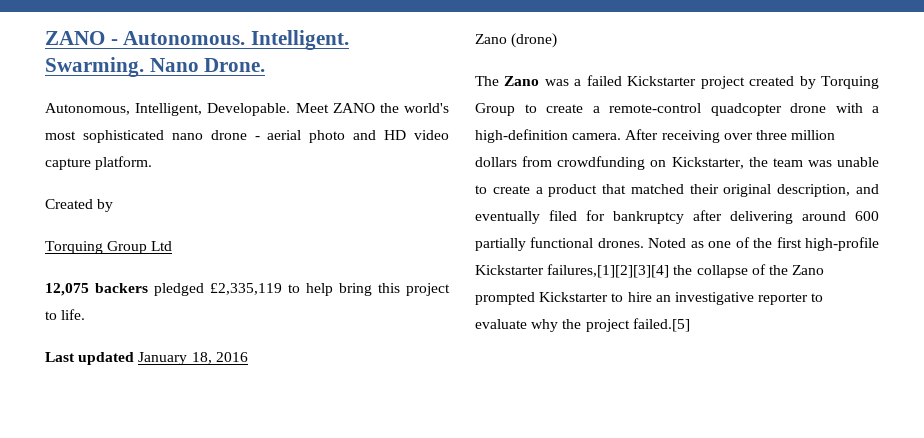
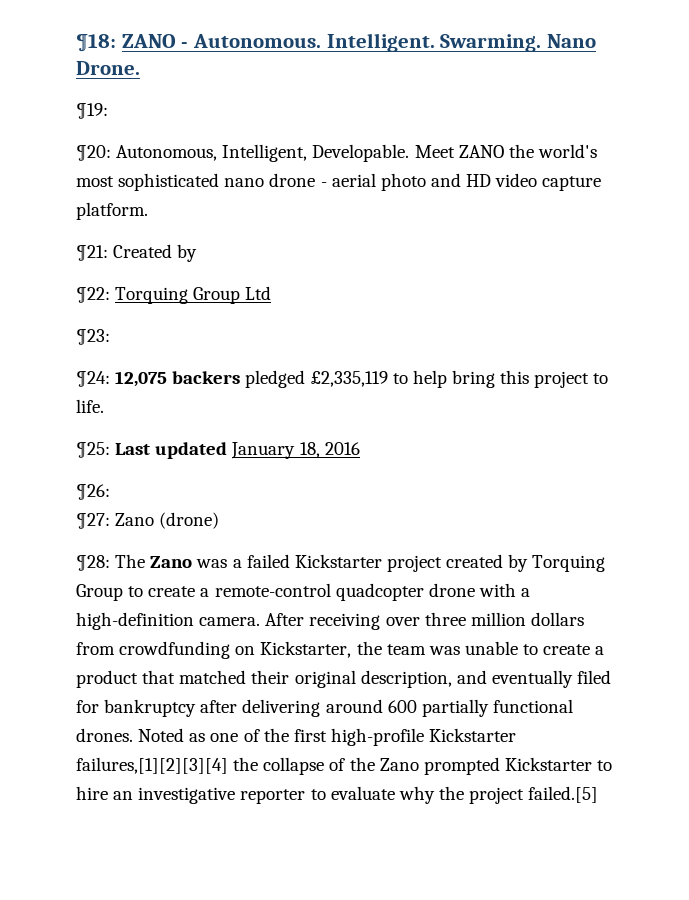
(45, 38) none -> [76,34,116,52] ¶18:
(266, 65) none -> [76,103,108,119] [76,145,111,161] ¶19: // ¶20:
(153, 163) none -> [76,245,108,261] ¶21:
(114, 205) none -> [76,287,110,303] ¶22:
(173, 246) none -> [76,329,110,345] [76,371,110,387] ¶23: // ¶24:
(86, 314) none -> [76,442,110,458] ¶25:
(248, 357) none -> [76,484,110,500] [76,513,110,529] ¶26: // ¶27:
(558, 40) none -> [76,555,110,571] ¶28:

